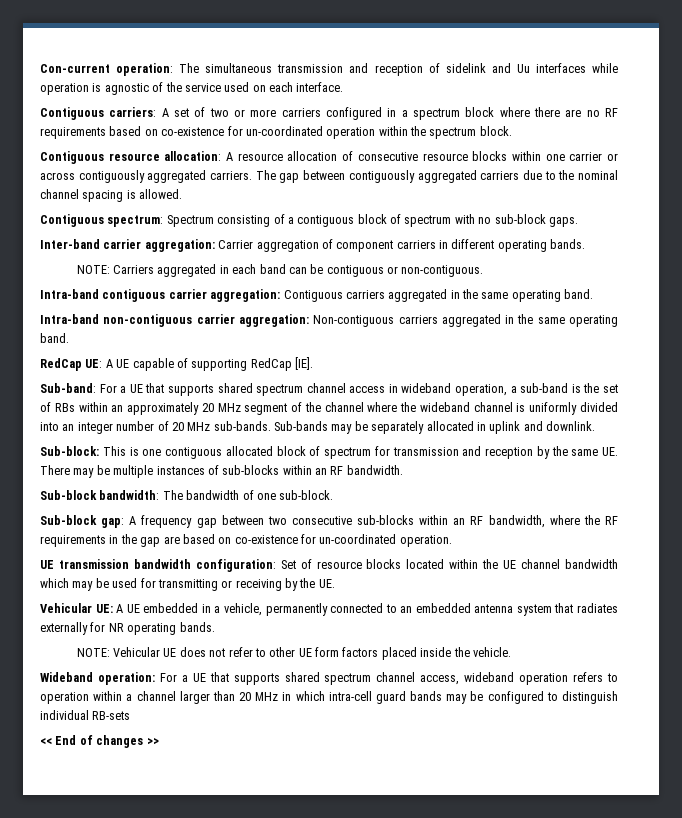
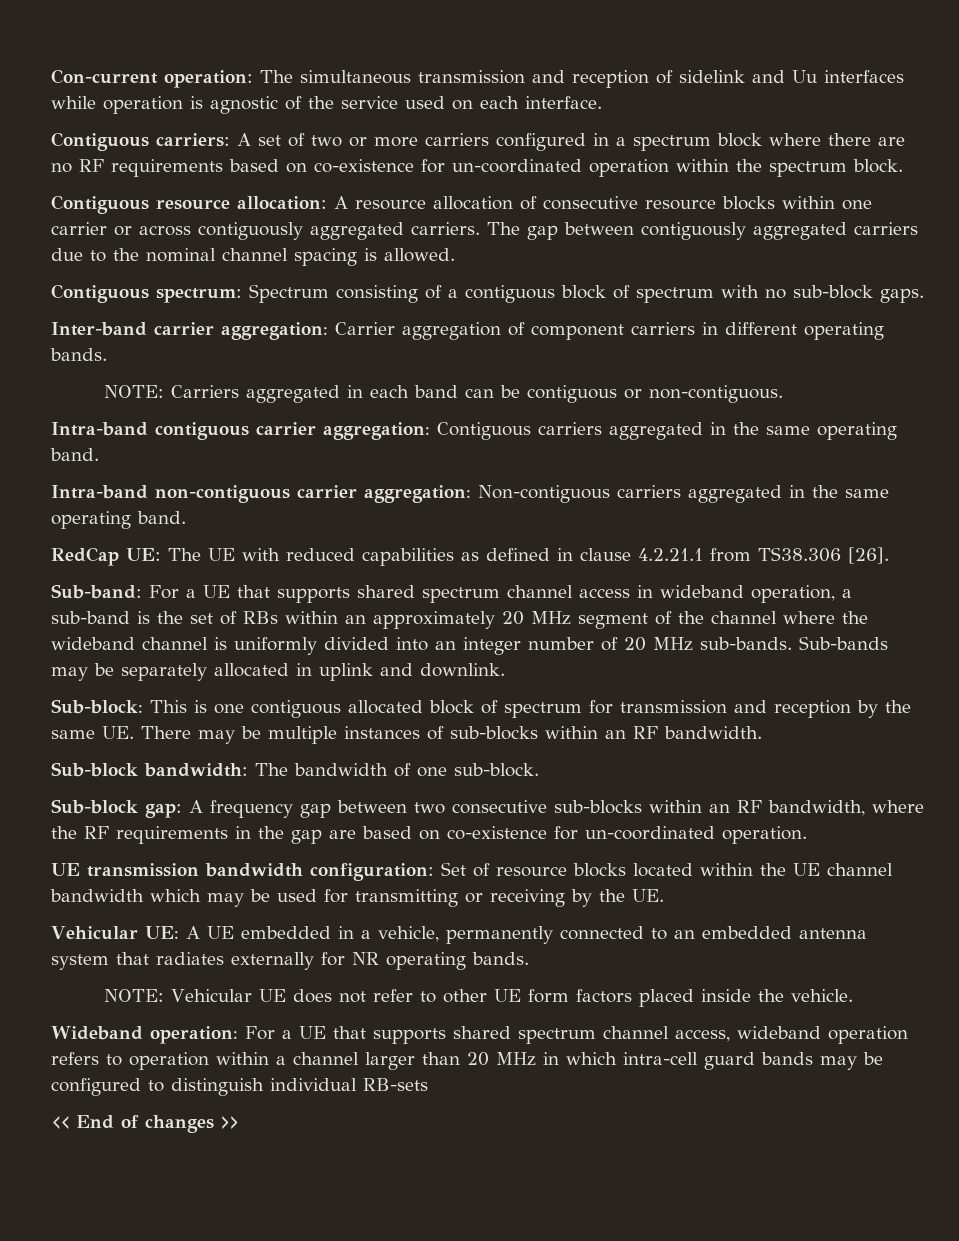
[105,357,313,371] A UE capable of supporting RedCap [IE]. -> [168,547,889,566] The UE with reduced capabilities as defined in clause 4.2.21.1 from TS38.306 [26].

